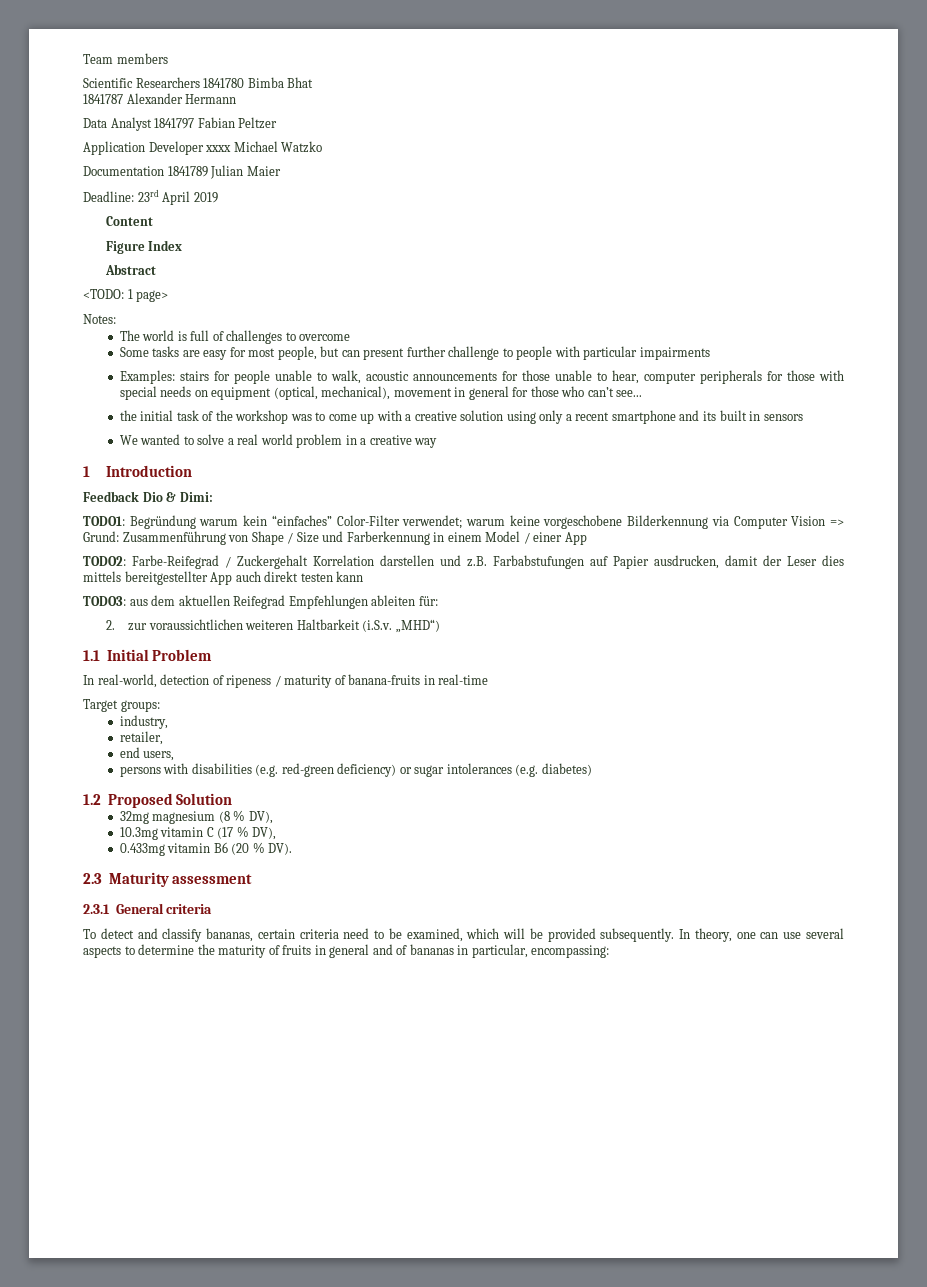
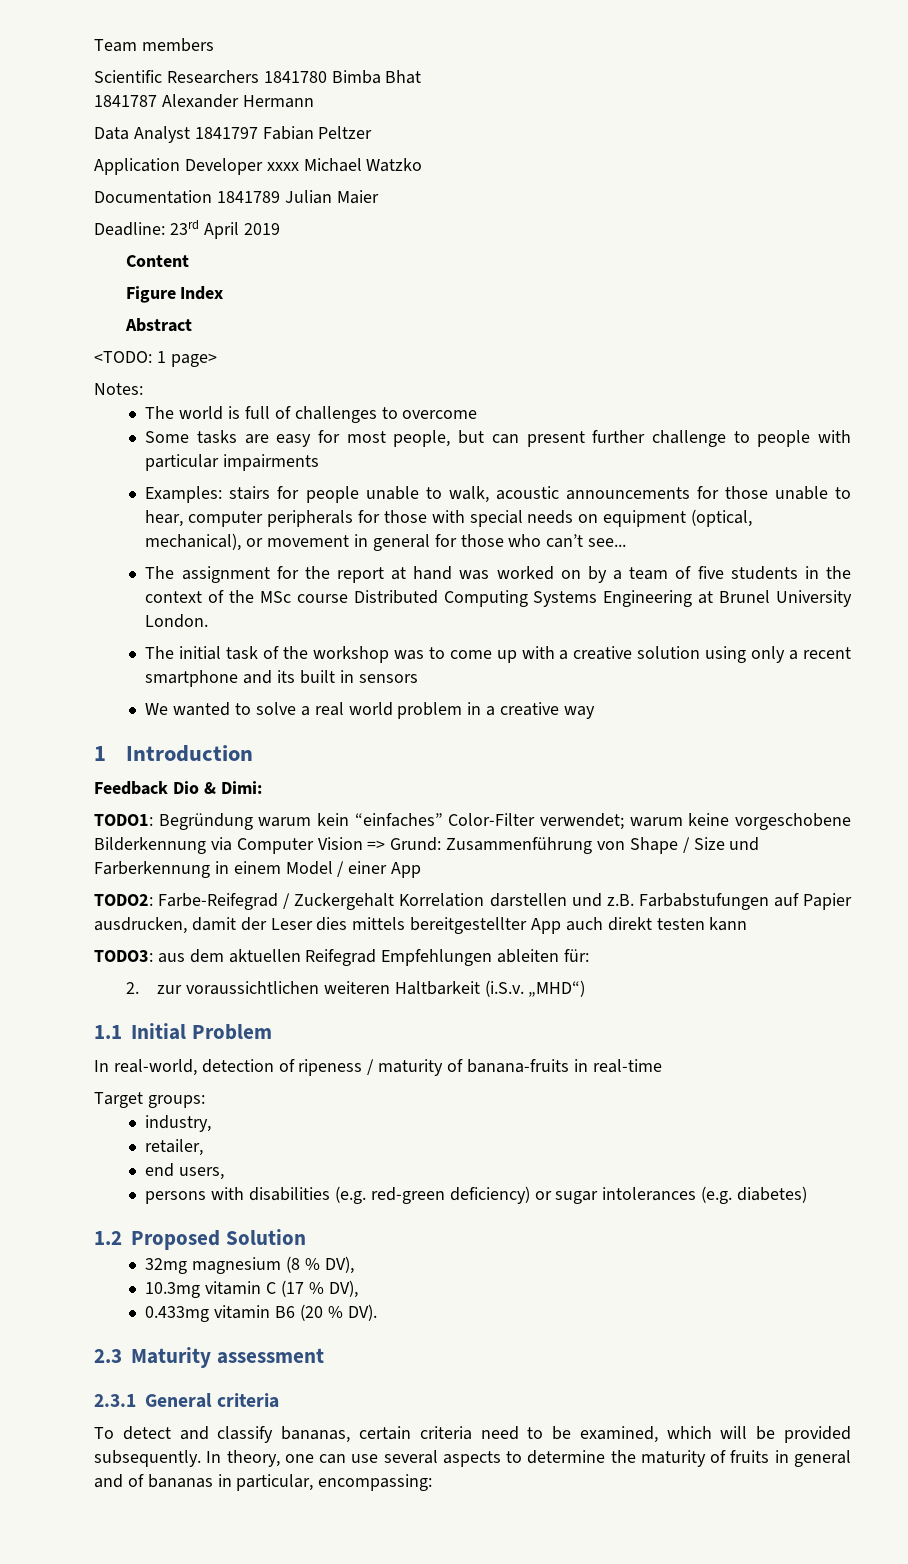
(391, 393) none -> [246,538,264,547] or
[119,410,137,421] the -> [145,566,851,583] [145,590,852,607] [145,614,209,628] [145,646,175,659] The assignment for the report at hand was worked on by a team of five students in the context of the MSc course Distributed Computing Systems Engineering at Brunel University London. // The

